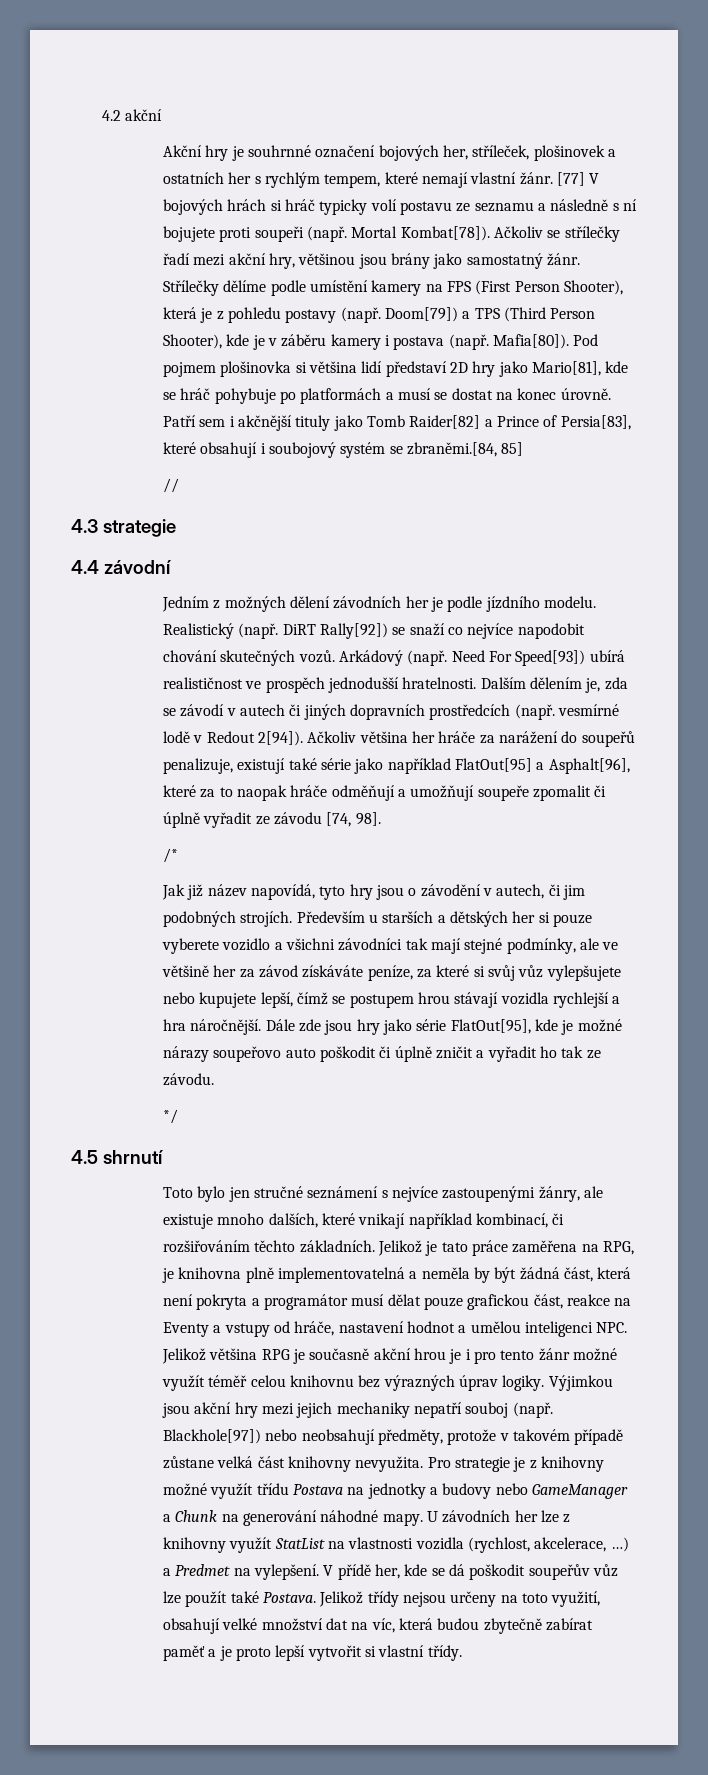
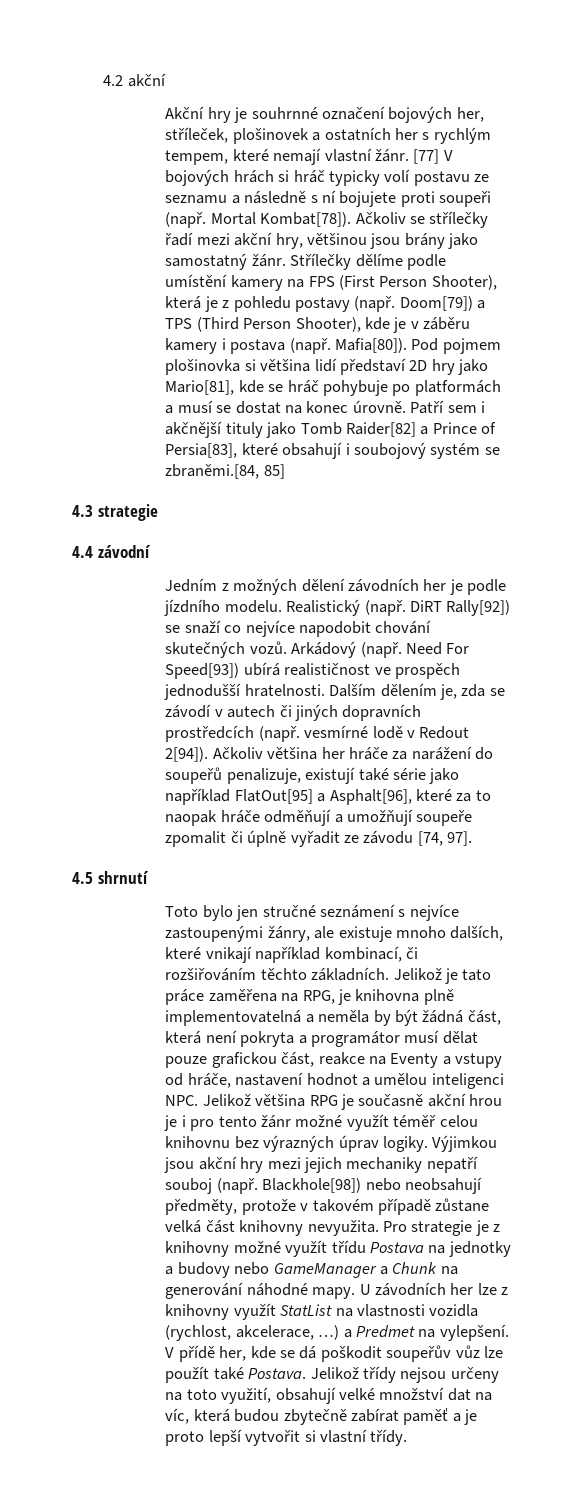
[163,478,180,493] // // -> (285, 471) none
[355,812,381,826] [163,848,179,863] [162,884,585,900] [163,911,592,927] [162,938,619,954] [162,965,621,981] [163,992,621,1008] [163,1019,622,1035] [163,1046,601,1062] [163,1073,215,1086] [163,1109,179,1124] 98]. // /* // Jak již název napovídá, tyto hry jsou o závodění v autech, či jim podobných strojích. Především u starších a dětských her si pouze vyberete vozidlo a všichni závodníci tak mají stejné podmínky, ale ve většině her za závod získáváte peníze, za které si svůj vůz vylepšujete nebo kupujete lepší, čímž se postupem hrou stávají vozidla rychlejší a hra náročnější. Dále zde jsou hry jako série FlatOut[95], kde je možné nárazy soupeřovo auto poškodit či úplně zničit a vyřadit ho tak ze závodu. // */ -> [447,831,473,846] 97].
[163,1429,262,1444] Blackhole[97]) -> [262,1178,362,1193] Blackhole[98])

